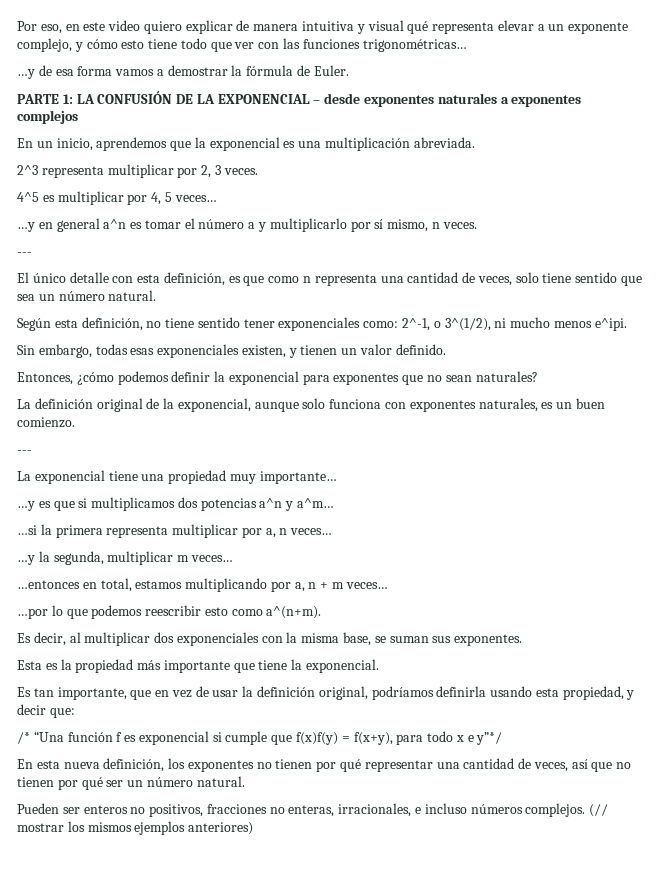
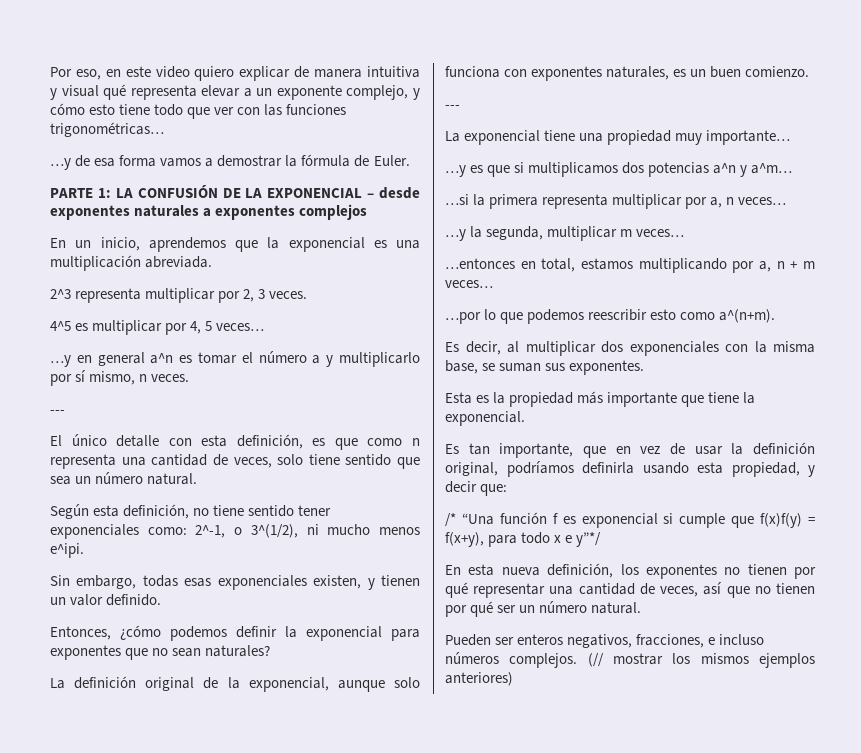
[130,803,412,817] no positivos, fracciones no enteras, irracionales, -> [567,634,705,648] negativos, fracciones,

